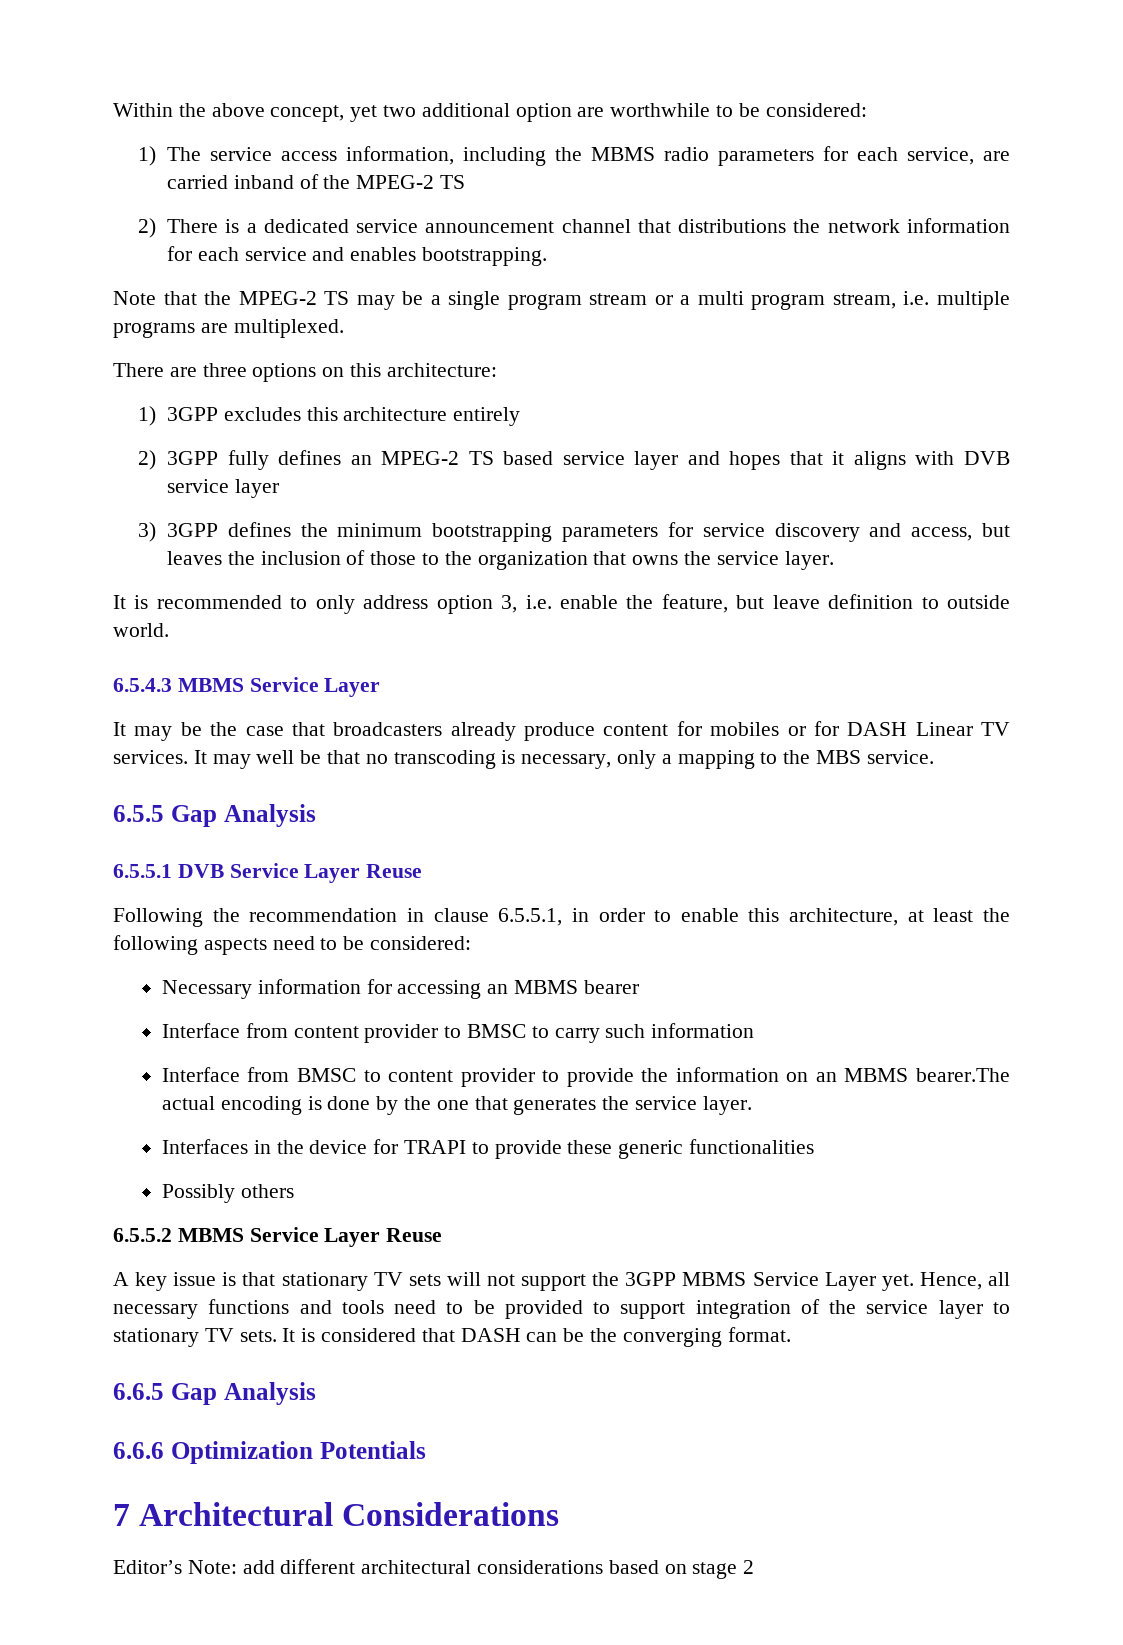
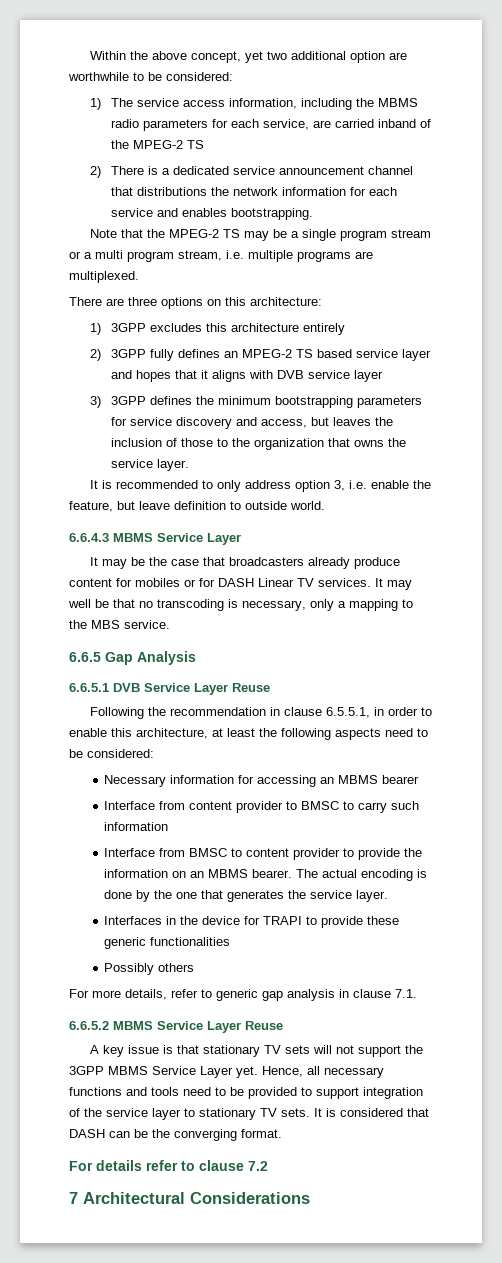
[113,678,172,692] 6.5.4.3 -> [69,533,109,542] 6.6.4.3
[113,804,316,827] [113,864,172,878] 6.5.5 Gap Analysis // 6.5.5.1 -> [69,651,196,665] [69,683,109,692] 6.6.5 Gap Analysis // 6.6.5.1
[915,1068,1010,1082] bearer.The -> [252,869,319,878] bearer. The
[113,1228,172,1242] 6.5.5.2 -> [69,989,417,1001] [69,1021,109,1030] For more details, refer to generic gap analysis in clause 7.1. // 6.6.5.2
[113,1382,316,1405] [113,1441,426,1464] [113,1502,560,1526] [113,1559,755,1579] 6.6.5 Gap Analysis // 6.6.6 Optimization Potentials // 7 Architectural Considerations // Editor’s Note: add different architectural considerations based on stage 2 -> [69,1160,268,1171] [69,1192,310,1204] For details refer to clause 7.2 // 7 Architectural Considerations

